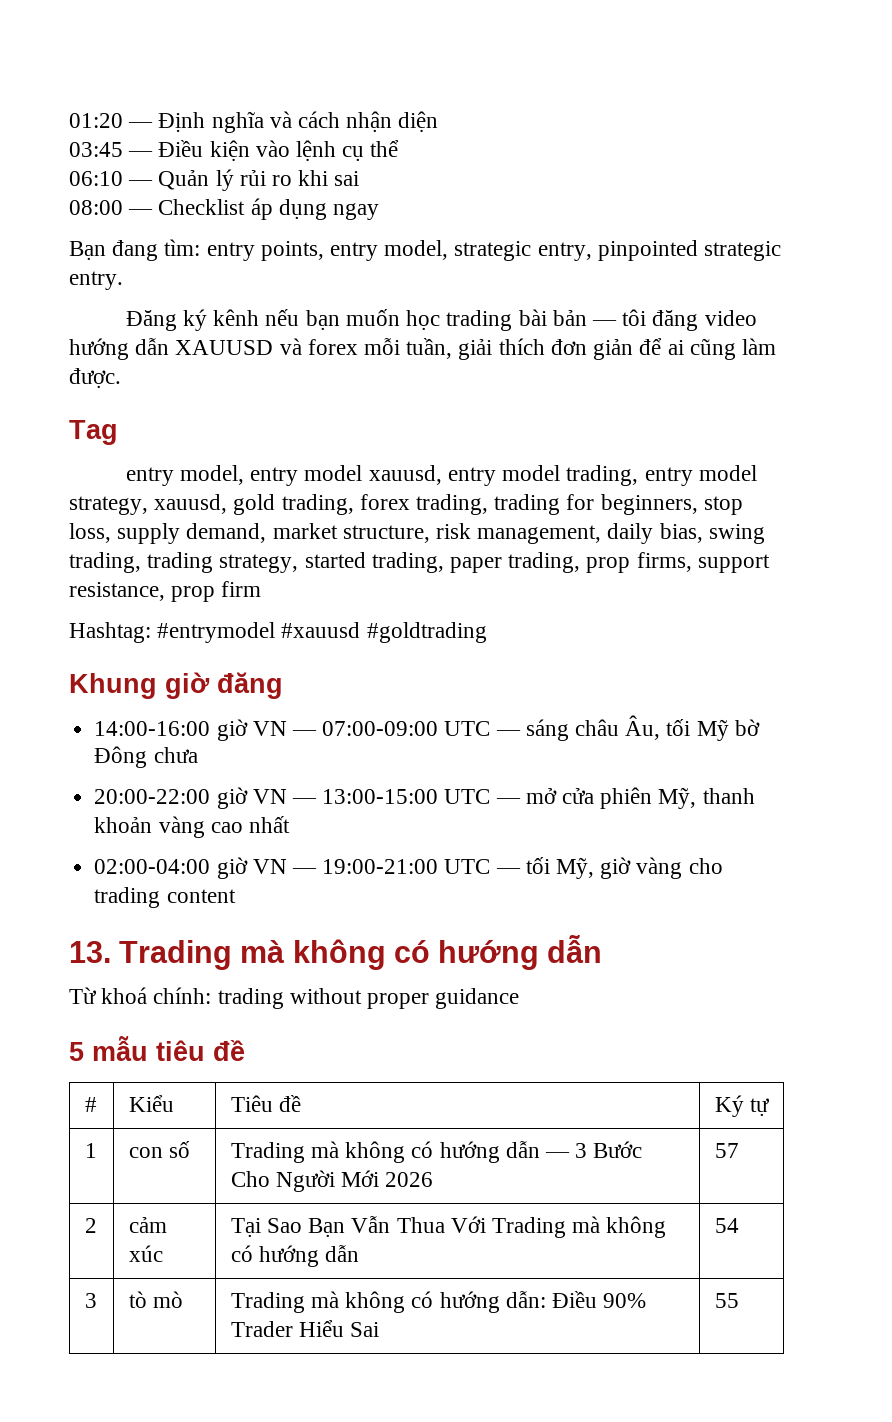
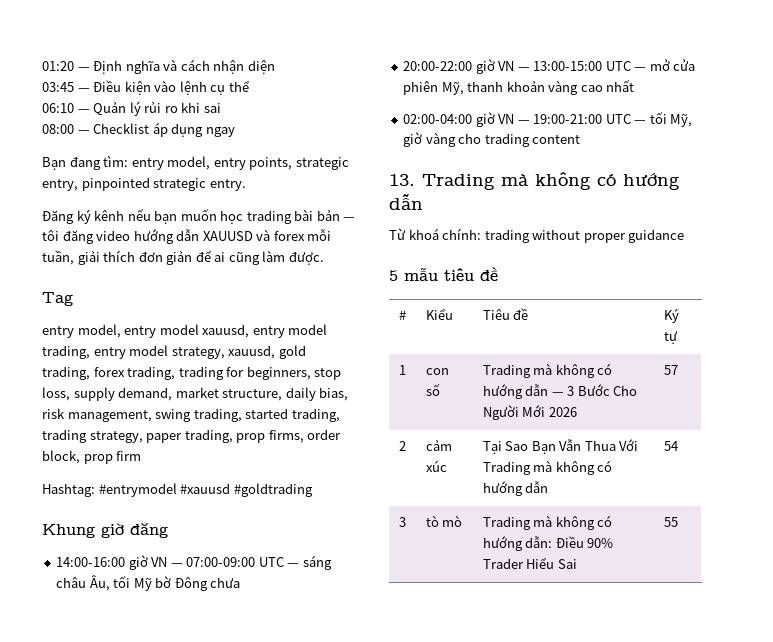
[260,240,449,261] points, entry model, -> [167,156,293,170] model, entry points,
[436,523,765,544] [69,552,444,573] risk management, daily bias, swing trading, trading strategy, started trading, -> [285,387,349,401] [42,408,340,422] [42,429,143,443] daily bias, risk management, swing trading, started trading, trading strategy,
[697,554,770,573] [69,582,165,601] support resistance, -> [307,429,342,440] [42,450,80,464] order block,

